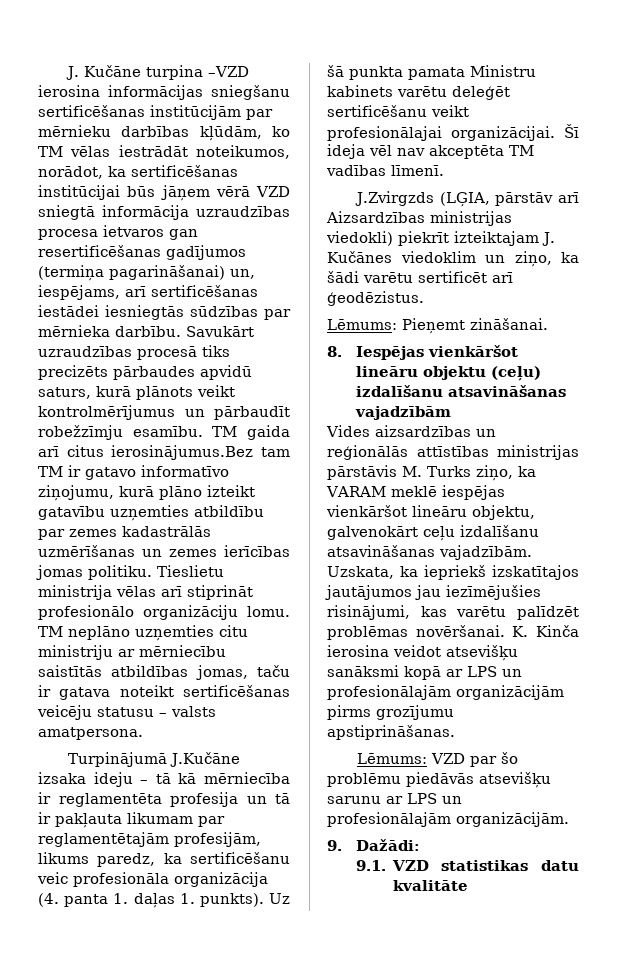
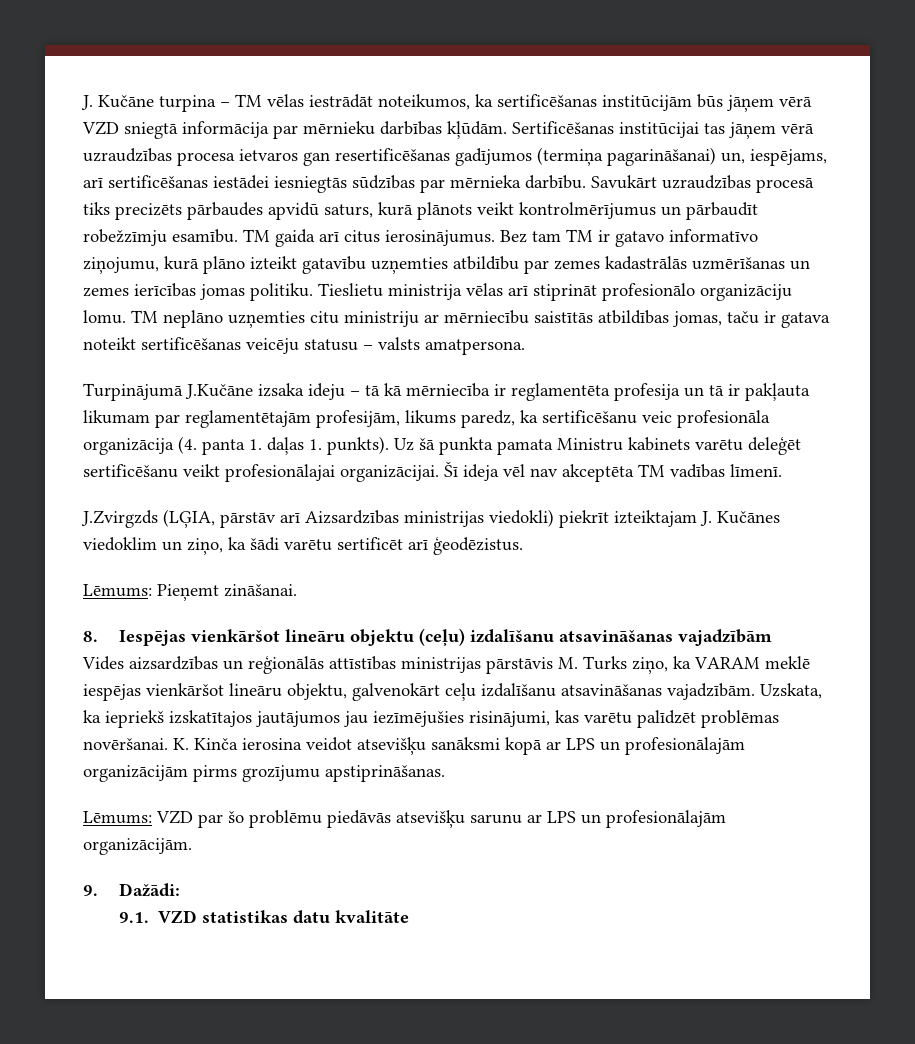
[208,66,250,77] [38,85,290,100] [38,105,273,120] [38,125,290,141] –VZD ierosina informācijas sniegšanu sertificēšanas institūcijām par mērnieku darbības kļūdām, ko -> [220,102,230,107] –
[38,166,103,179] norādot, -> (470, 102) none
[38,185,120,200] institūcijai -> [602,95,692,111] institūcijām
(189, 212) none -> [273,121,814,139] par mērnieku darbības kļūdām. Sertificēšanas institūcijai tas jāņem vērā
[111,445,254,460] ierosinājumus.Bez -> [385,230,527,246] ierosinājumus. Bez

